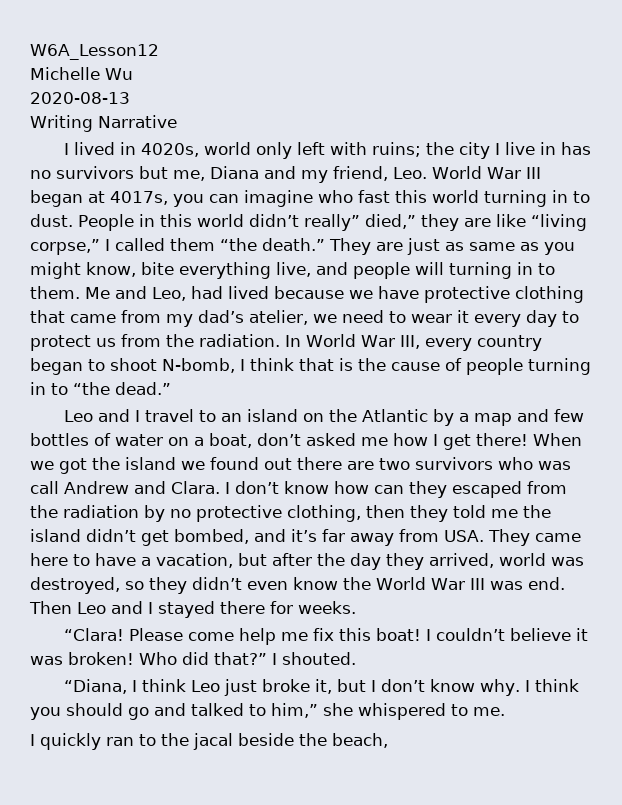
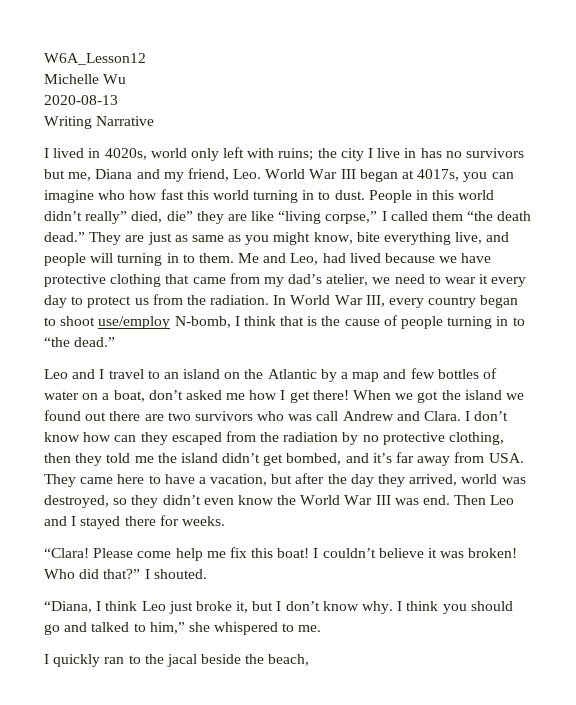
(353, 196) none -> [129,190,158,200] how
[365,214,416,229] died,” -> [131,211,193,223] died, die”
[262,238,325,251] death.” -> [497,211,532,221] [44,232,85,242] death dead.”
(157, 364) none -> [98,316,171,329] use/employ

